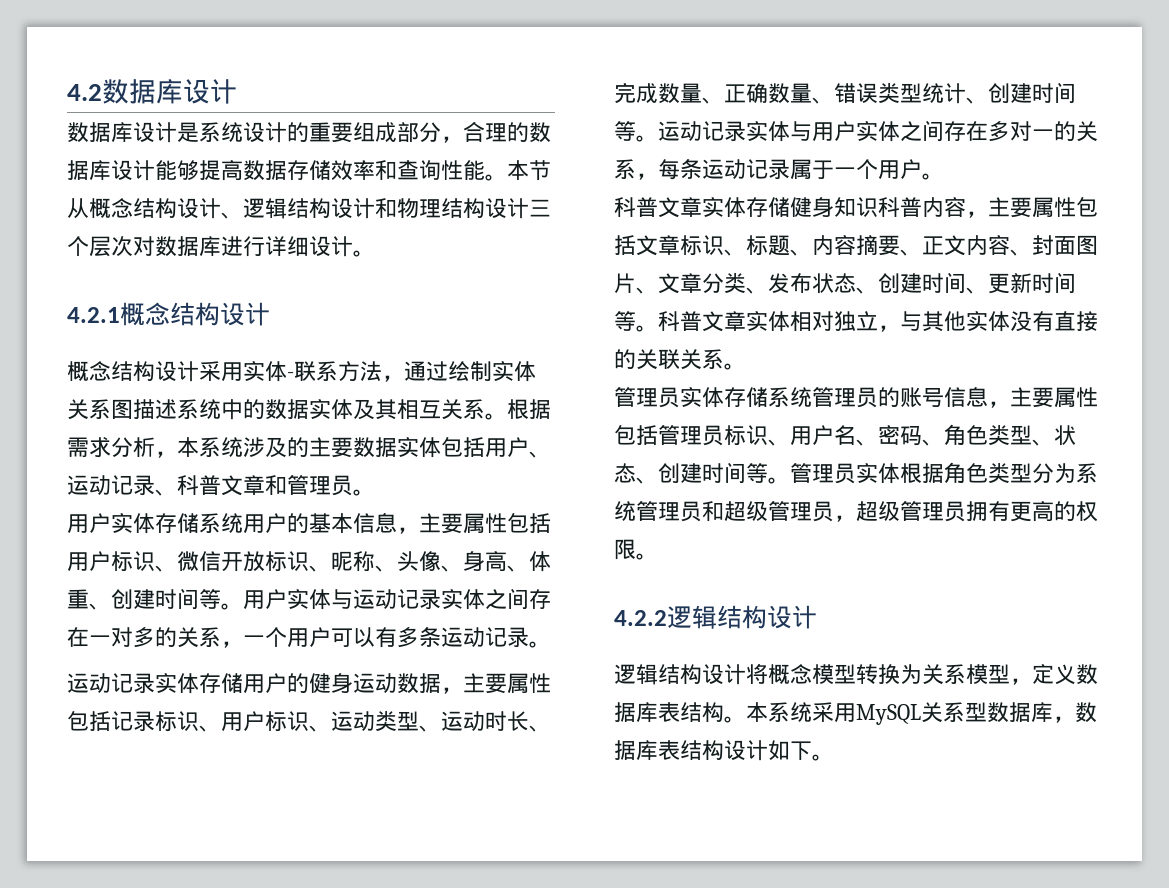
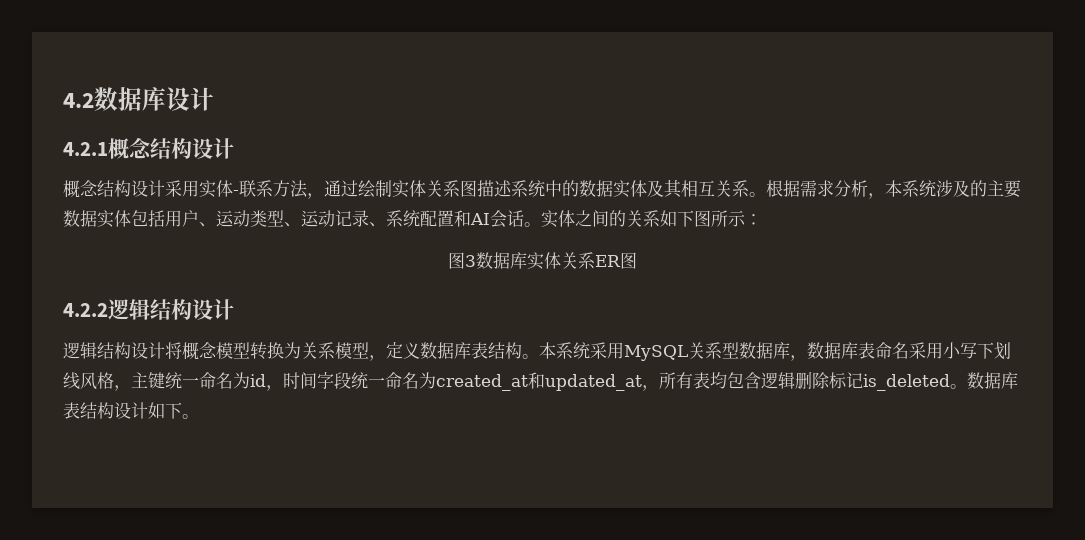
[67,121,551,143] [67,160,551,181] [67,198,551,219] [67,236,375,257] // 数据库设计是系统设计的重要组成部分，合理的数据库设计能够提高数据存储效率和查询性能。本节从概念结构设计、逻辑结构设计和物理结构设计三个层次对数据库进行详细设计。 -> (214, 99) none
[111,475,375,496] [67,512,551,534] [67,551,551,572] [67,588,551,610] [67,627,551,648] [67,673,551,694] [67,711,551,732] [614,82,1076,104] [614,120,1098,142] [614,159,944,180] [614,197,1098,218] [614,235,1098,256] [614,272,1076,294] [614,311,1098,332] [614,349,746,370] [614,386,1098,408] [614,424,1076,446] [614,462,1098,484] [614,501,1098,522] [614,539,658,560] 记录、科普文章和管理员。 // 用户实体存储系统用户的基本信息，主要属性包括用户标识、微信开放标识、昵称、头像、身高、体重、创建时间等。用户实体与运动记录实体之间存在一对多的关系，一个用户可以有多条运动记录。 // 运动记录实体存储用户的健身运动数据，主要属性包括记录标识、用户标识、运动类型、运动时长、完成数量、正确数量、错误类型统计、创建时间等。运动记录实体与用户实体之间存在多对一的关系，每条运动记录属于一个用户。 // 科普文章实体存储健身知识科普内容，主要属性包括文章标识、标题、内容摘要、正文内容、封面图片、文章分类、发布状态、创建时间、更新时间等。科普文章实体相对独立，与其他实体没有直接的关联关系。 // 管理员实体存储系统管理员的账号信息，主要属性包括管理员标识、用户名、密码、角色类型、状态、创建时间等。管理员实体根据角色类型分为系统管理员和超级管理员，超级管理员拥有更高的权限。 -> [250,210,762,228] [448,252,637,270] 类型、运动记录、系统配置和AI会话。实体之间的关系如下图所示： // 图3数据库实体关系ER图
(680, 750) none -> [875,342,1011,360] [63,371,1018,391] [63,402,80,419] 命名采用小写下划线风格，主键统一命名为id，时间字段统一命名为created_at和updated_at，所有表均包含逻辑删除标记is_deleted。数据库表

